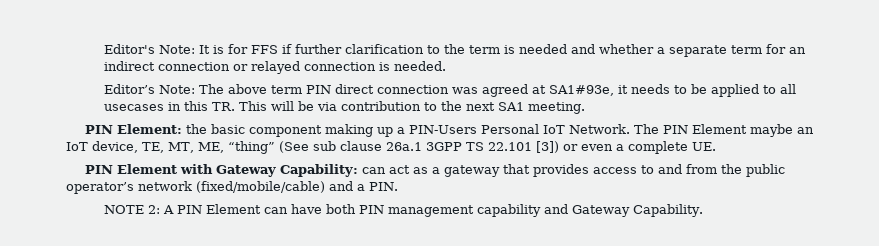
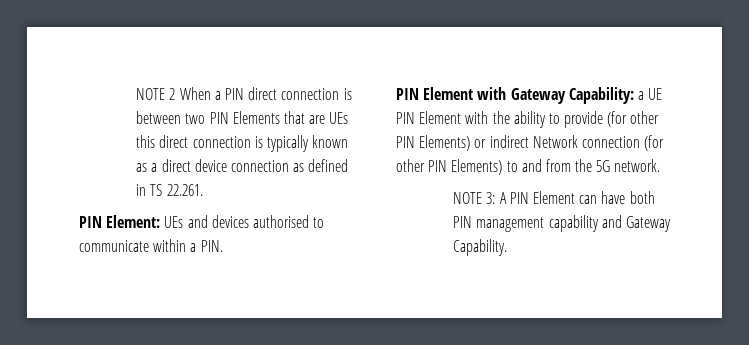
[103,44,806,57] [103,61,446,74] [103,84,796,97] [103,101,585,114] [84,124,814,137] [66,141,716,154] Editor's Note: It is for FFS if further clarification to the term is needed and whether a separate term for an indirect connection or relayed connection is needed. // Editor’s Note: The above term PIN direct connection was agreed at SA1#93e, it needs to be applied to all usecases in this TR. This will be via contribution to the next SA1 meeting. // PIN Element: the basic component making up a PIN-Users Personal IoT Network. The PIN Element maybe an IoT device, TE, MT, ME, “thing” (See sub clause 26a.1 3GPP TS 22.101 [3]) or even a complete UE. -> [136,87,352,100] [136,111,349,124] [136,135,349,152] [136,159,349,172] [136,184,203,196] [79,215,325,228] [79,239,223,252] NOTE 2 When a PIN direct connection is between two PIN Elements that are UEs this direct connection is typically known as a direct device connection as defined in TS 22.261. // PIN Element: UEs and devices authorised to communicate within a PIN.
[361,164,785,177] [66,181,398,194] [103,205,160,214] can act as a gateway that provides access to and from the public operator’s network (fixed/mobile/cable) and a PIN. // NOTE 2: -> [637,88,663,100] [396,111,660,128] [396,135,665,151] [396,159,661,175] [453,192,496,204] a UE PIN Element with the ability to provide (for other PIN Elements) or indirect Network connection (for other PIN Elements) to and from the 5G network. // NOTE 3:

